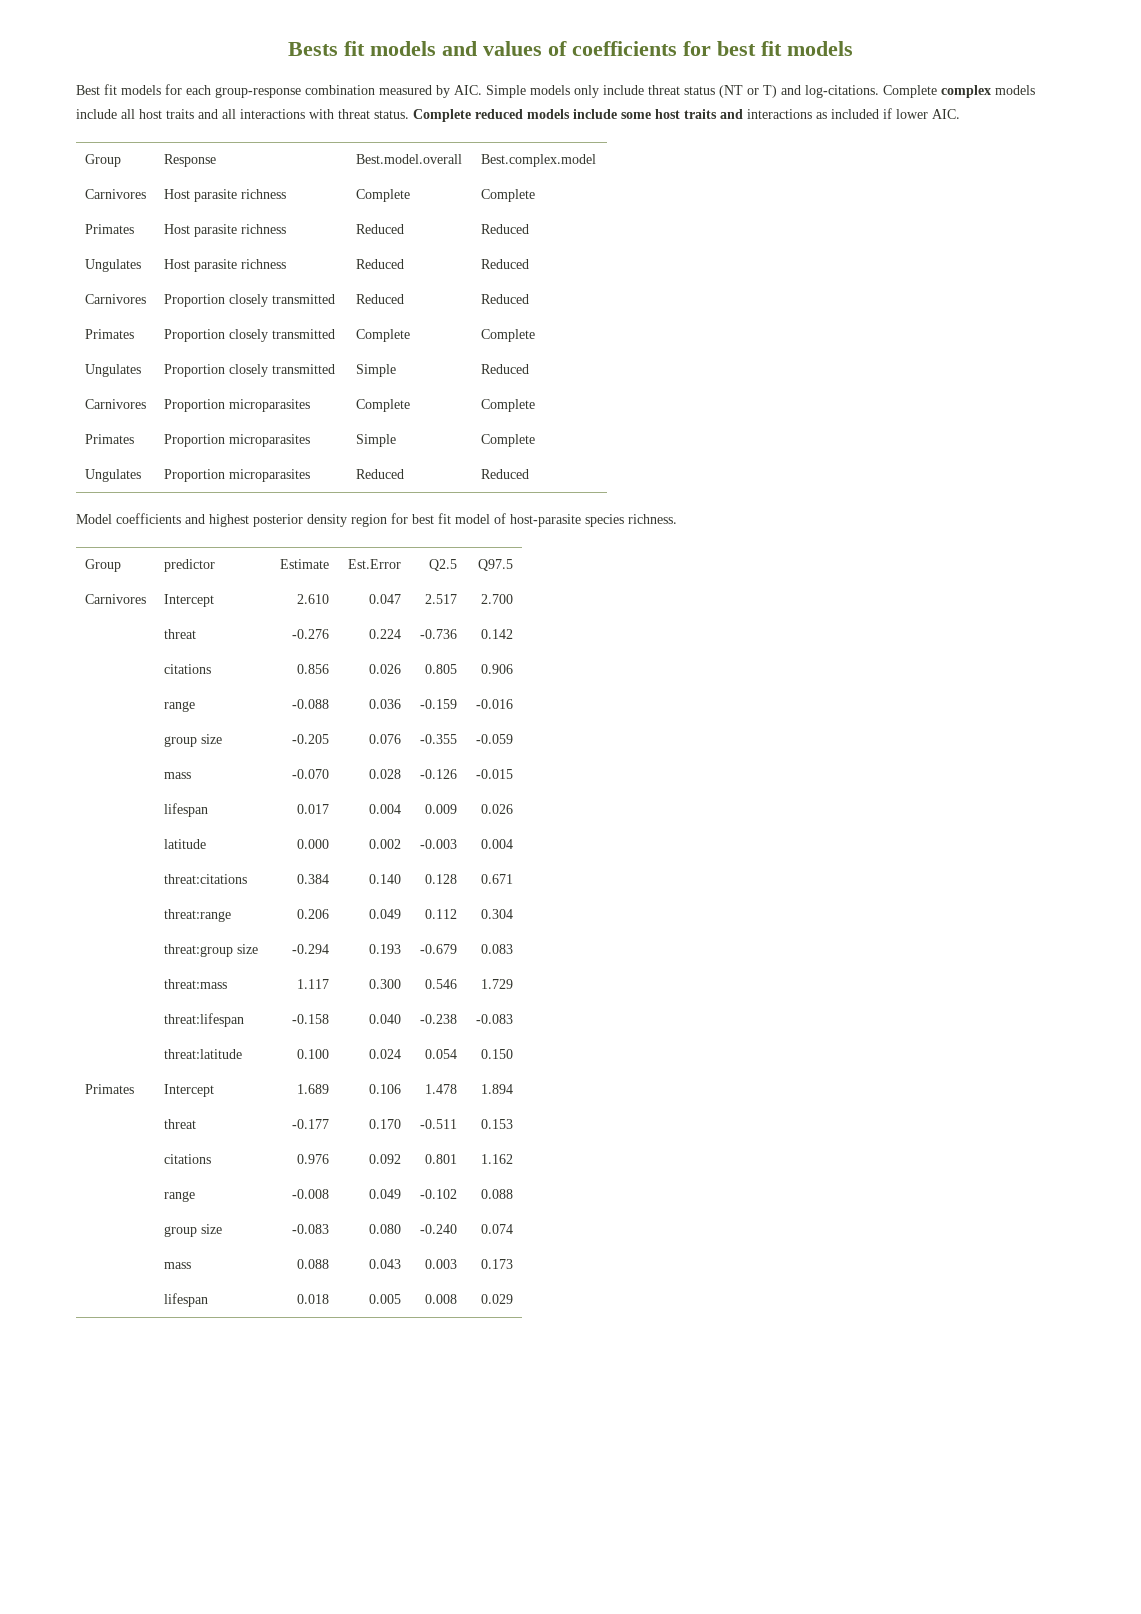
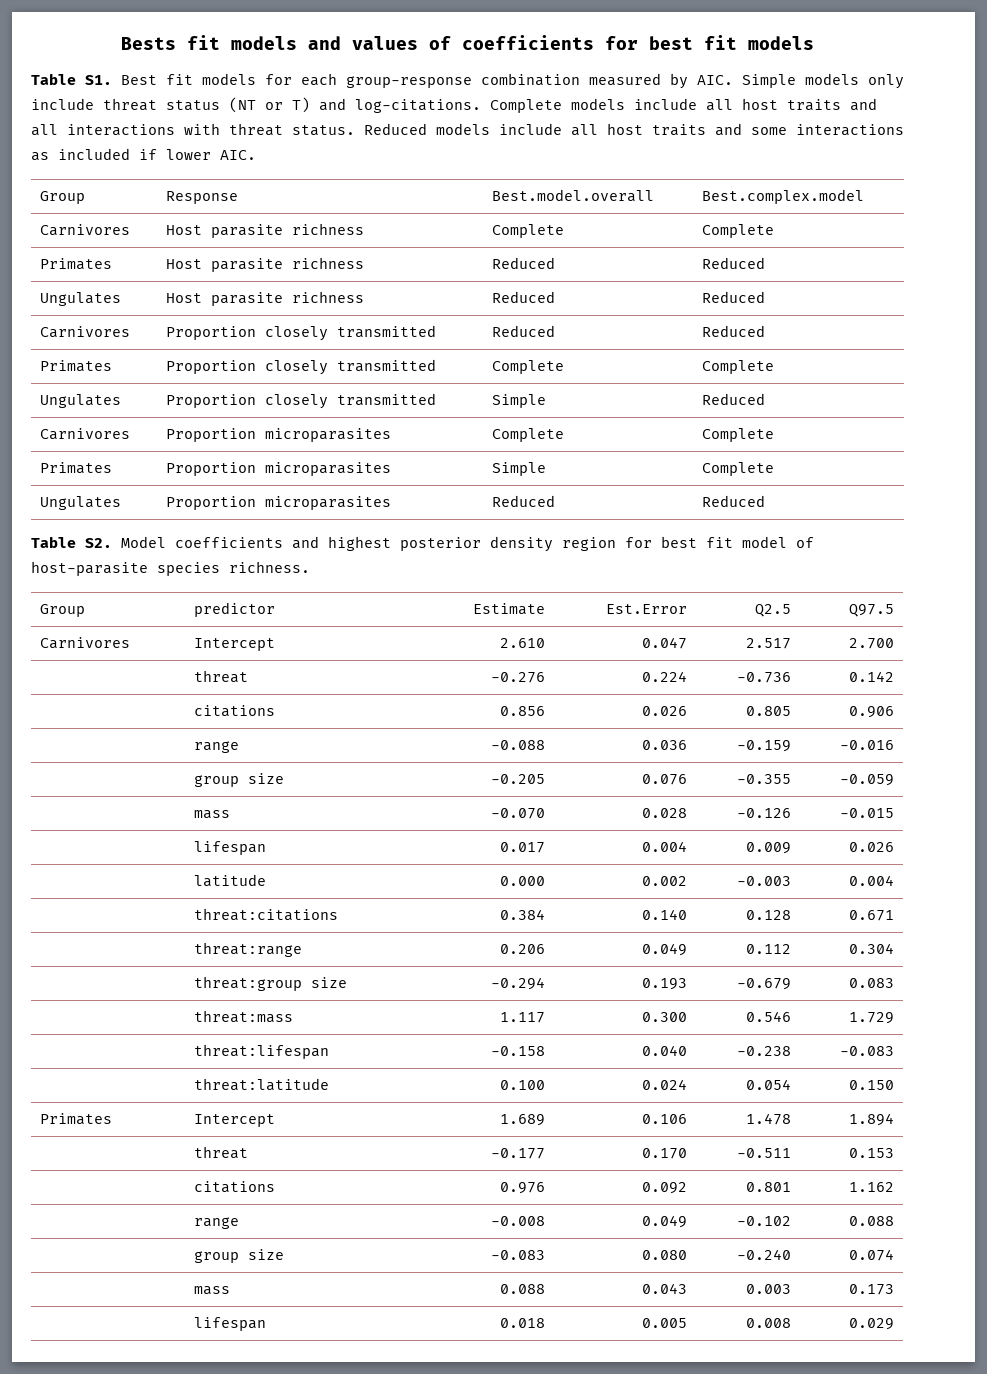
(853, 48) none -> [31,73,112,85] Table S1.
[941,85,991,98] complex -> (562, 106) none
[413,109,743,122] Complete reduced models include some host traits and -> [364,123,787,136] Reduced models include all host traits and some
(529, 474) none -> [31,536,112,548] Table S2.

